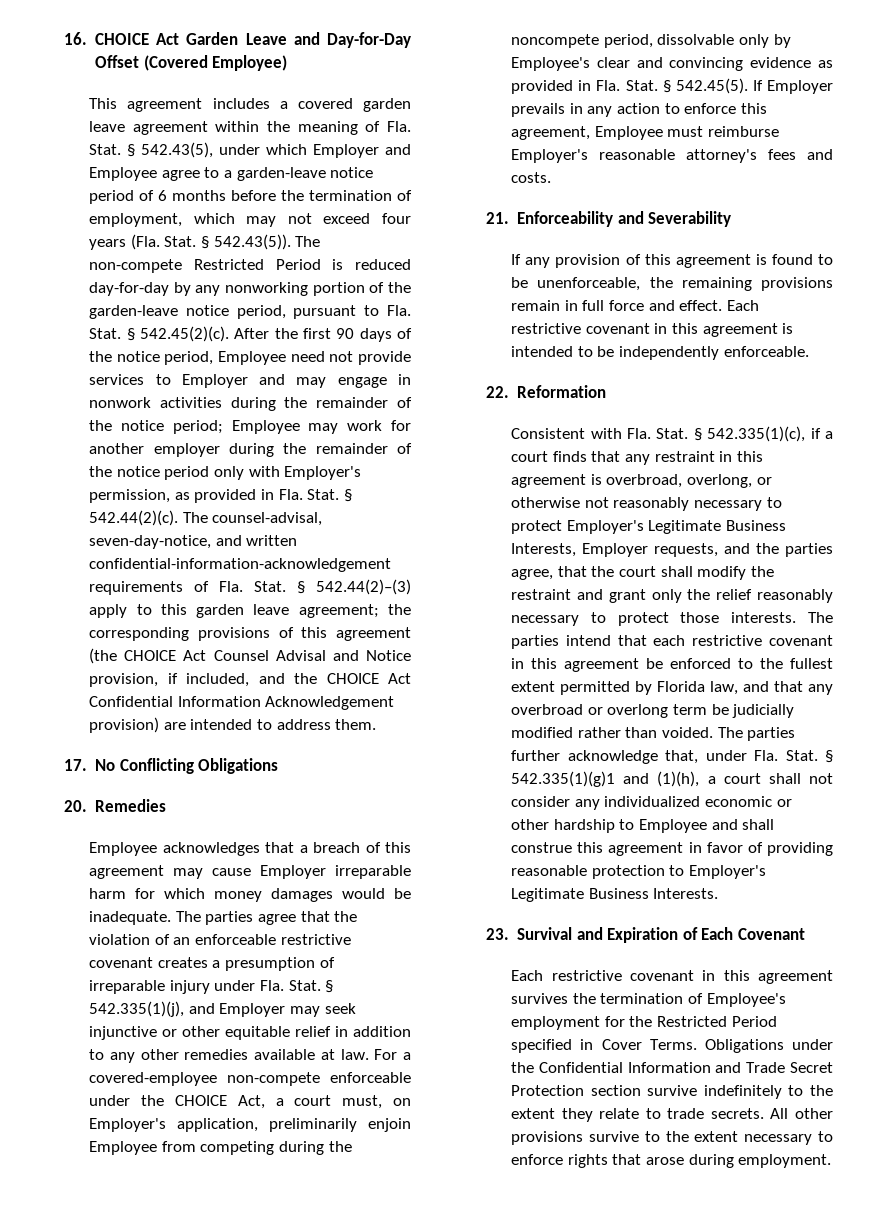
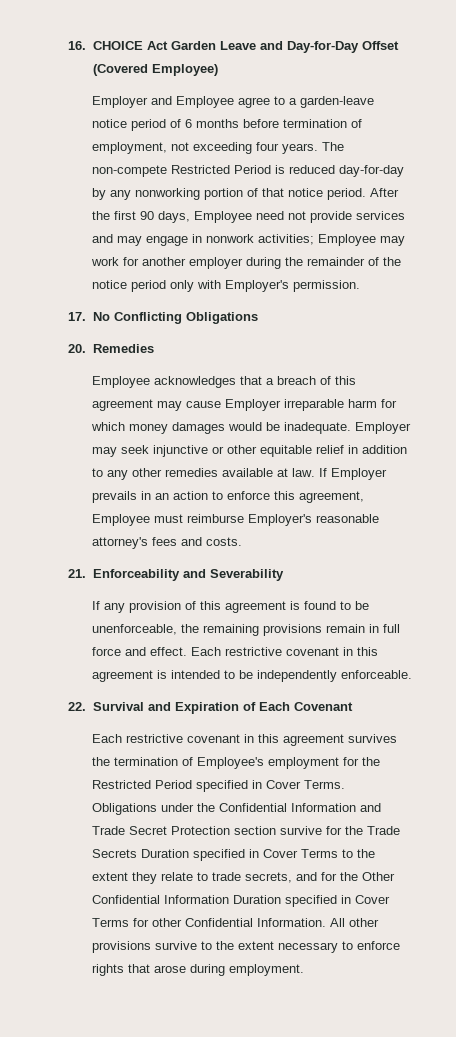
[89,98,411,112] [89,121,411,135] [89,142,308,158] This agreement includes a covered garden leave agreement within the meaning of Fla. Stat. § 542.43(5), under which -> (218, 70) none
[281,190,305,201] the -> (279, 123) none
[193,213,411,227] [89,234,291,250] which may not exceed four years (Fla. Stat. § 542.43(5)). -> [170,142,318,154] not exceeding four years.
[387,282,411,293] [89,305,411,319] [89,326,412,342] [89,351,214,365] the garden-leave notice period, pursuant to Fla. Stat. § 542.45(2)(c). After the first 90 days of the notice period, -> [261,188,399,200] [91,211,190,223] that notice period. After the first 90 days,
[155,374,248,388] to Employer -> (405, 215) none
[159,397,412,411] [89,420,223,434] activities during the remainder of the notice period; -> [257,234,314,245] activities;
[89,489,352,503] [89,510,323,526] [89,535,298,549] [89,558,392,572] [89,579,411,595] [89,604,411,618] [89,627,411,641] [89,648,411,664] [89,673,411,687] [89,696,395,710] [89,717,377,733] permission, as provided in Fla. Stat. § 542.44(2)(c). The counsel-advisal, seven-day-notice, and written confidential-information-acknowledgement requirements of Fla. Stat. § 542.44(2)–(3) apply to this garden leave agreement; the corresponding provisions of this agreement (the CHOICE Act Counsel Advisal and Notice provision, if included, and the CHOICE Act Confidential Information Acknowledgement provision) are intended to address them. -> [292,280,360,292] permission.
[175,911,358,925] [89,934,351,945] [89,957,335,971] [89,980,334,994] [89,1001,215,1017] The parties agree that the violation of an enforceable restrictive covenant creates a presumption of irreparable injury under Fla. Stat. § 542.335(1)(j), and -> (351, 428) none
[374,1049,411,1060] [89,1072,411,1086] [89,1095,411,1109] [89,1118,411,1132] [89,1141,352,1155] [511,34,791,48] [511,57,833,71] [511,78,748,94] For a covered-employee non-compete enforceable under the CHOICE Act, a court must, on Employer's application, preliminarily enjoin Employee from competing during the noncompete period, dissolvable only by Employee's clear and convincing evidence as provided in Fla. Stat. § 542.45(5). -> (315, 472) none
[587,106,613,117] any -> [154,493,169,500] an
[517,385,607,398] [511,426,833,442] [511,451,763,465] [511,474,772,488] [511,497,782,511] [511,520,786,534] [511,543,833,557] [511,566,774,580] [511,589,833,603] [511,612,833,626] [511,635,833,649] [511,658,833,672] [511,681,833,695] [511,704,795,718] [511,727,796,741] [511,750,833,764] [511,771,833,787] [511,796,792,810] [511,819,775,833] [511,842,833,856] [511,865,766,879] [511,888,719,902] [485,928,509,940] Reformation // Consistent with Fla. Stat. § 542.335(1)(c), if a court finds that any restraint in this agreement is overbroad, overlong, or otherwise not reasonably necessary to protect Employer's Legitimate Business Interests, Employer requests, and the parties agree, that the court shall modify the restraint and grant only the relief reasonably necessary to protect those interests. The parties intend that each restrictive covenant in this agreement be enforced to the fullest extent permitted by Florida law, and that any overbroad or overlong term be judicially modified rather than voided. The parties further acknowledge that, under Fla. Stat. § 542.335(1)(g)1 and (1)(h), a court shall not consider any individualized economic or other hardship to Employee and shall construe this agreement in favor of providing reasonable protection to Employer's Legitimate Business Interests. // 23. -> (86, 706) none
[703,1085,782,1099] indefinitely -> [325,826,400,835] [91,849,338,861] for the Trade Secrets Duration specified in Cover Terms
[710,1108,764,1119] secrets. -> [244,872,395,883] [91,895,390,907] [91,918,326,927] secrets, and for the Other Confidential Information Duration specified in Cover Terms for other Confidential Information.

